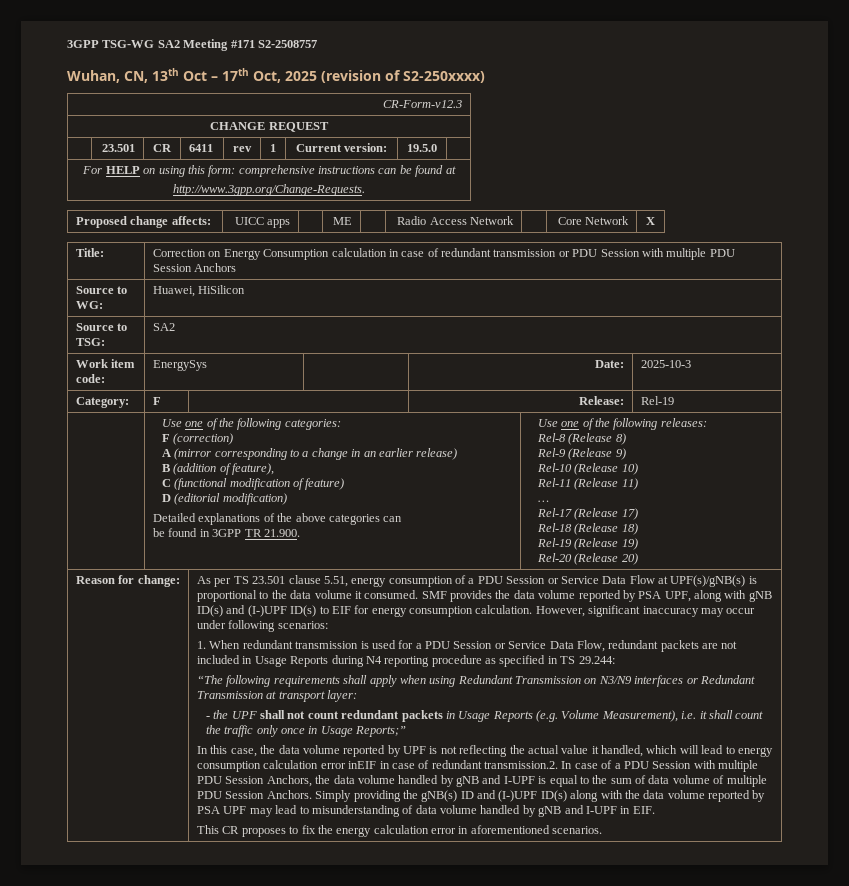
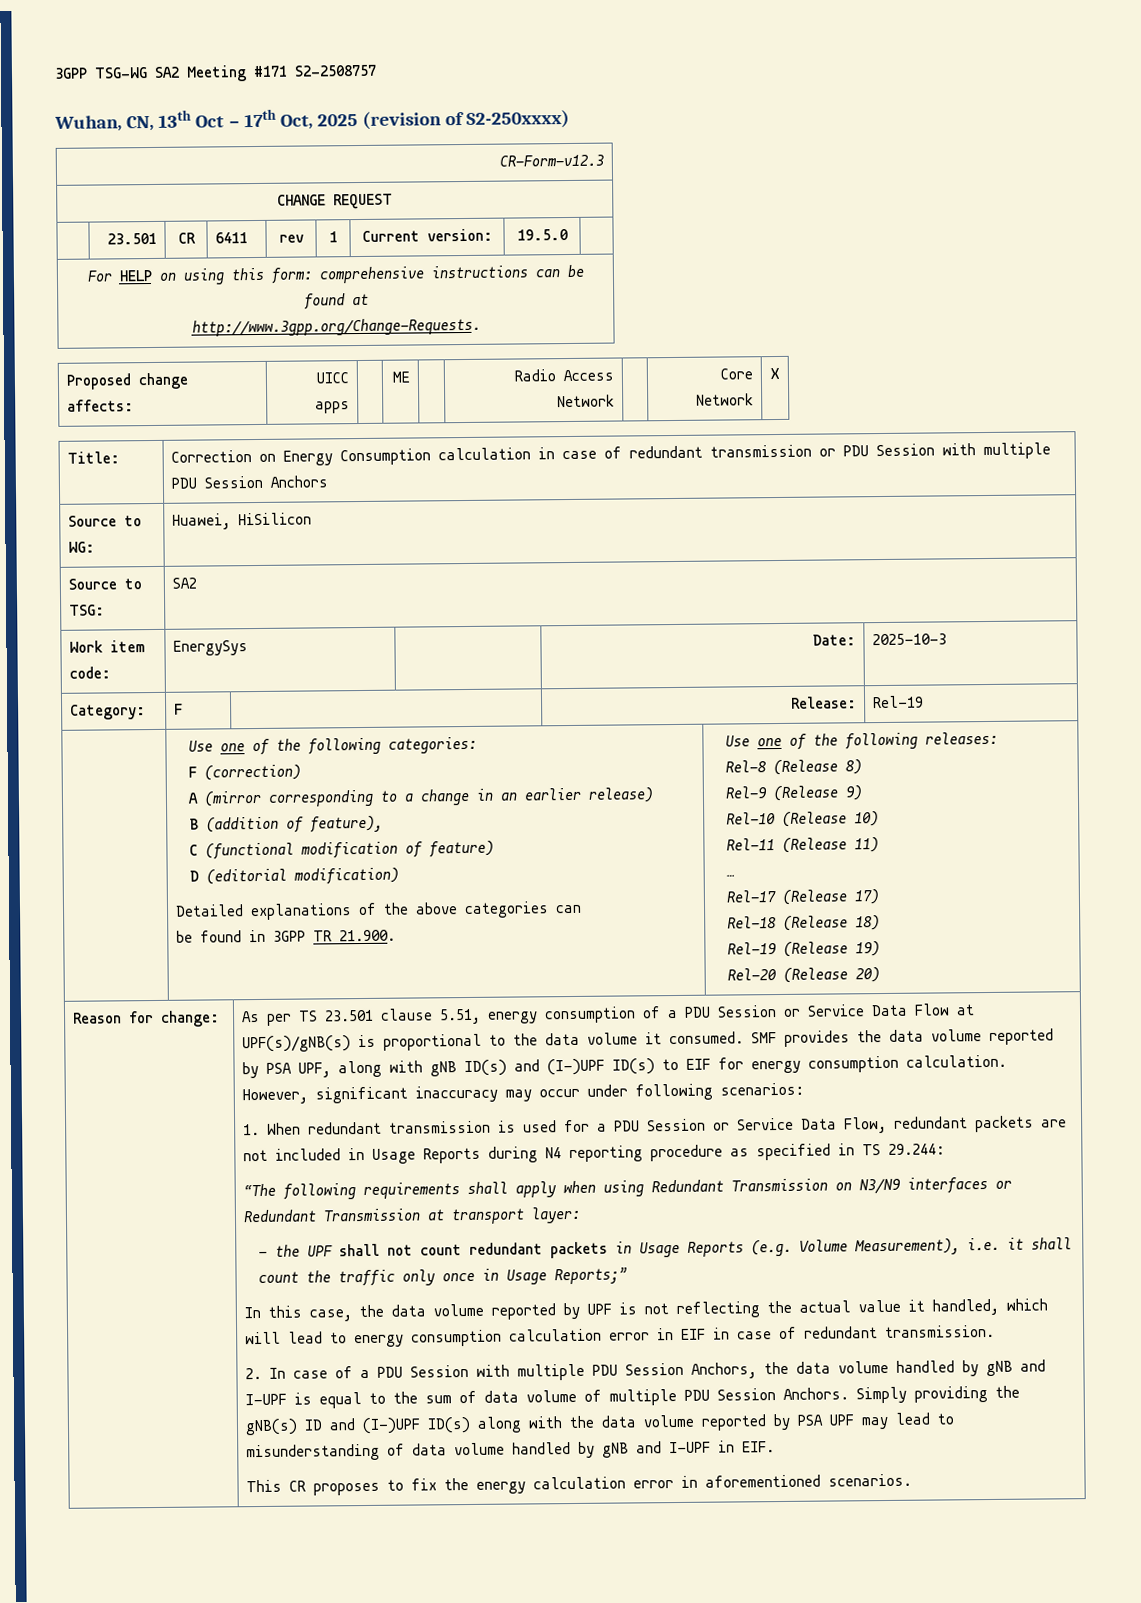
[348,760,559,769] inEIF in case of redundant transmission.2. -> [657,1324,996,1341] [245,1367,263,1380] in EIF in case of redundant transmission. // 2.

